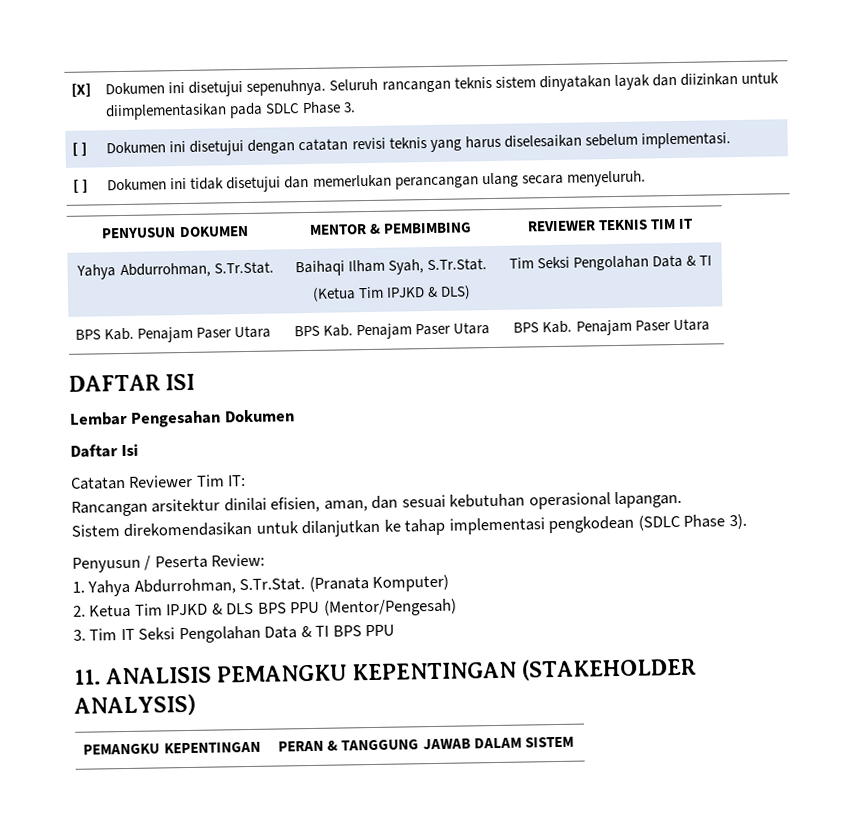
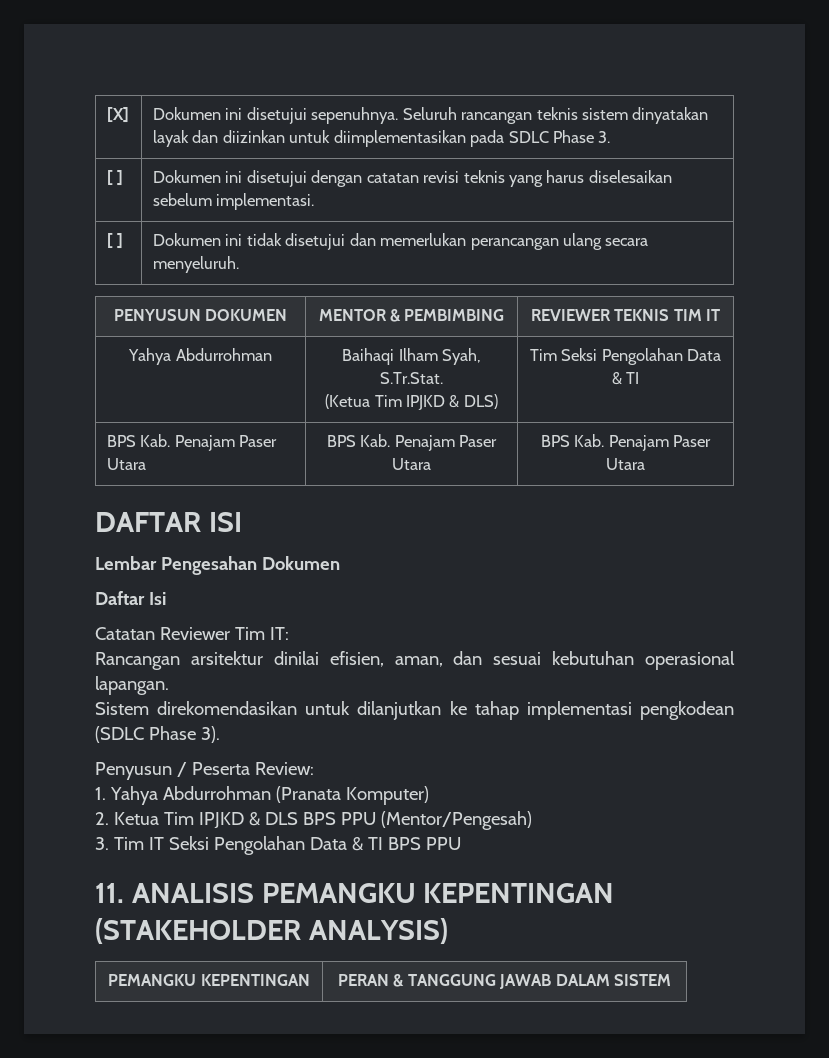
[119,261,274,279] Abdurrohman, S.Tr.Stat. -> [175,348,272,361] Abdurrohman
[133,578,306,595] Abdurrohman, S.Tr.Stat. -> [162,786,271,800] Abdurrohman

